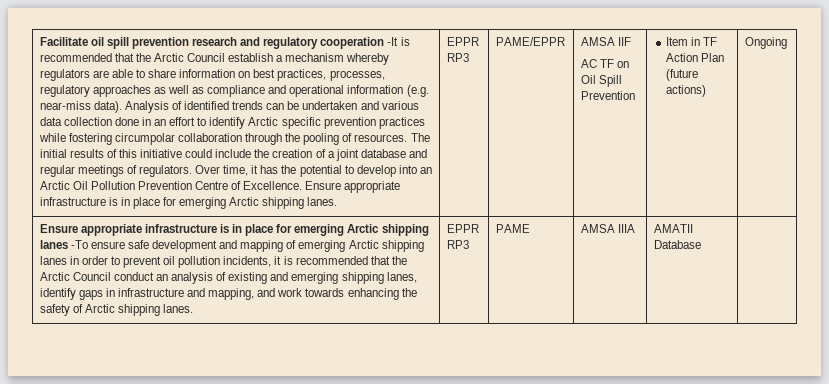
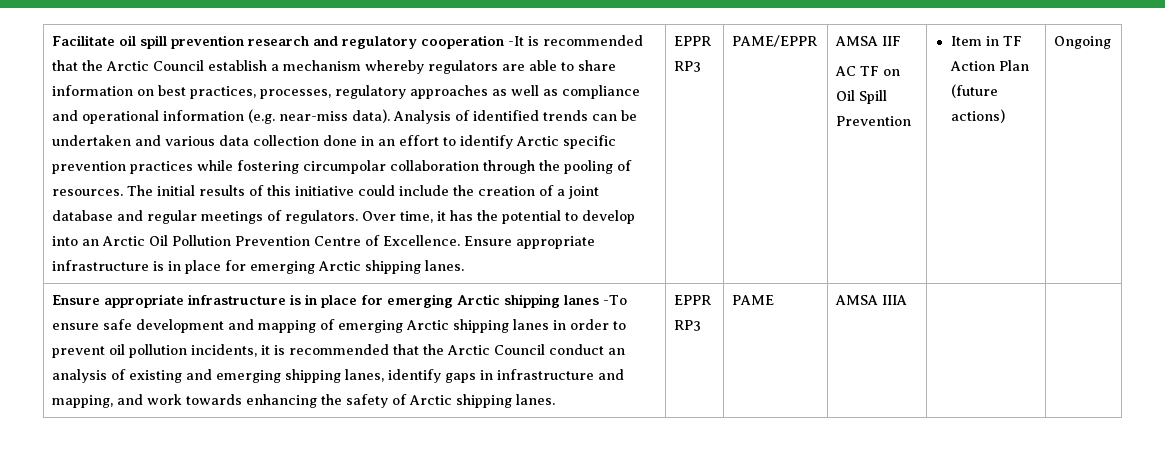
[653,224,693,233] [653,240,701,249] AMATII Database -> (907, 300) none

